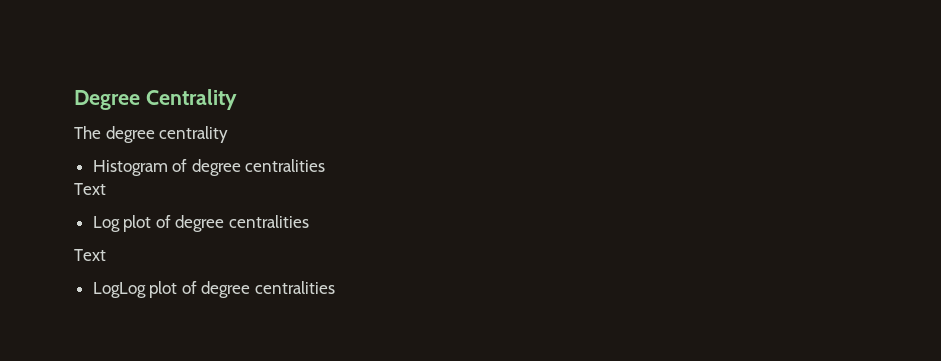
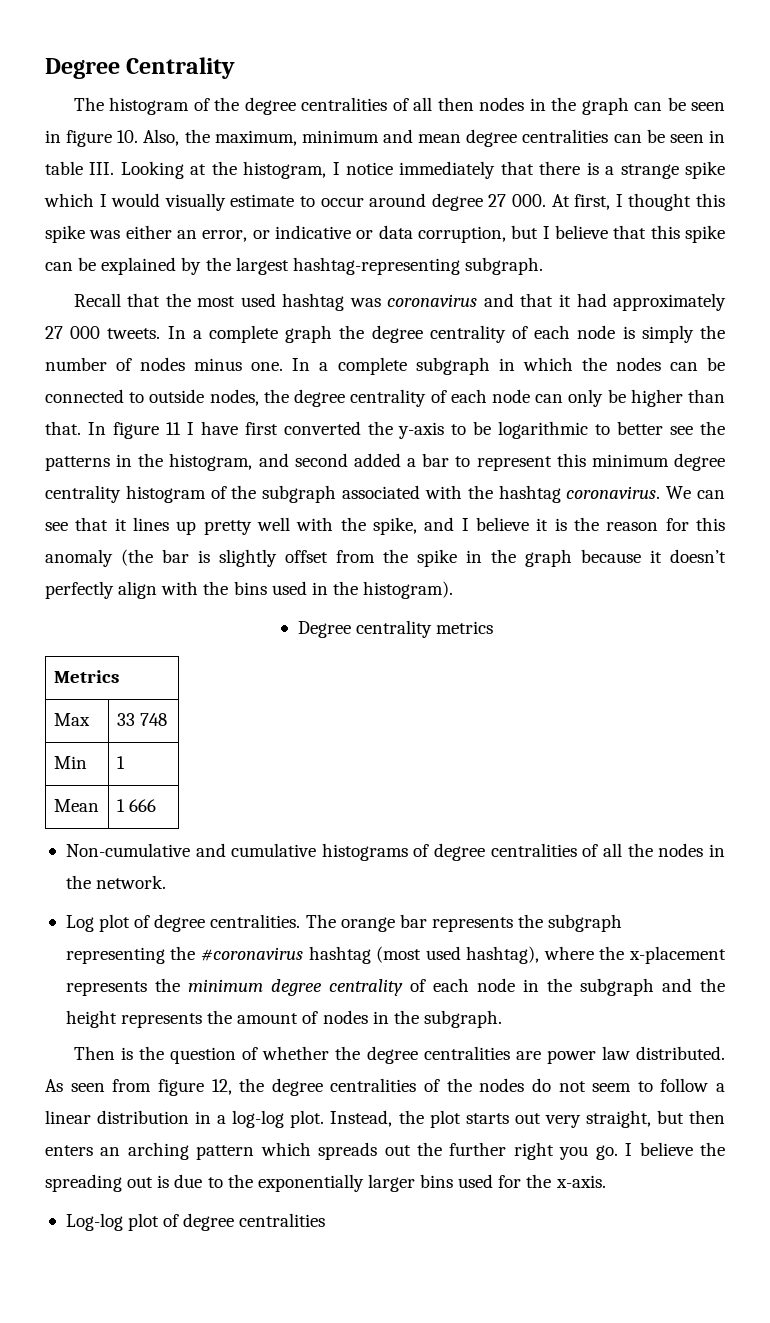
[105,126,229,143] [92,159,326,176] [74,183,106,195] [92,215,310,232] [74,249,106,261] [92,282,146,298] degree centrality // Histogram of degree centralities // Text // Log plot of degree centralities // Text // LogLog -> [109,97,725,115] [45,129,725,147] [45,161,726,179] [44,193,726,211] [45,225,725,243] [45,257,543,275] [73,293,726,311] [45,325,725,343] [45,357,725,375] [45,389,725,407] [45,421,725,439] [45,453,725,471] [45,485,726,503] [45,517,725,535] [45,549,726,567] [45,581,454,599] [297,620,494,638] [53,670,119,683] [53,713,90,726] [116,713,167,726] [53,756,87,769] [116,756,125,769] [53,799,99,812] [116,799,156,812] [65,843,725,861] [65,875,167,889] [65,914,623,932] [65,946,727,964] [65,978,725,996] [65,1010,502,1028] [73,1046,725,1064] [45,1078,725,1096] [45,1110,725,1128] [45,1142,726,1160] [45,1174,606,1192] [65,1213,123,1231] histogram of the degree centralities of all then nodes in the graph can be seen in figure 10. Also, the maximum, minimum and mean degree centralities can be seen in table III. Looking at the histogram, I notice immediately that there is a strange spike which I would visually estimate to occur around degree 27 000. At first, I thought this spike was either an error, or indicative or data corruption, but I believe that this spike can be explained by the largest hashtag-representing subgraph. // Recall that the most used hashtag was coronavirus and that it had approximately 27 000 tweets. In a complete graph the degree centrality of each node is simply the number of nodes minus one. In a complete subgraph in which the nodes can be connected to outside nodes, the degree centrality of each node can only be higher than that. In figure 11 I have first converted the y-axis to be logarithmic to better see the patterns in the histogram, and second added a bar to represent this minimum degree centrality histogram of the subgraph associated with the hashtag coronavirus. We can see that it lines up pretty well with the spike, and I believe it is the reason for this anomaly (the bar is slightly offset from the spike in the graph because it doesn’t perfectly align with the bins used in the histogram). // Degree centrality metrics // Metrics // Max | 33 748 // Min | 1 // Mean | 1 666 // Non-cumulative and cumulative histograms of degree centralities of all the nodes in the network. // Log plot of degree centralities. The orange bar represents the subgraph representing the #coronavirus hashtag (most used hashtag), where the x-placement represents the minimum degree centrality of each node in the subgraph and the height represents the amount of nodes in the subgraph. // Then is the question of whether the degree centralities are power law distributed. As seen from figure 12, the degree centralities of the nodes do not seem to follow a linear distribution in a log-log plot. Instead, the plot starts out very straight, but then enters an arching pattern which spreads out the further right you go. I believe the spreading out is due to the exponentially larger bins used for the x-axis. // Log-log

